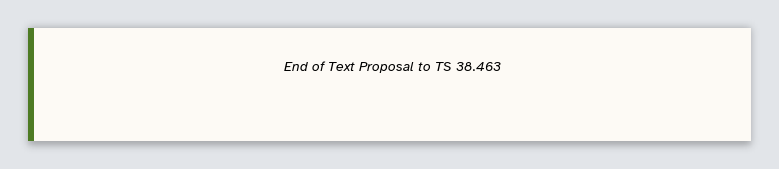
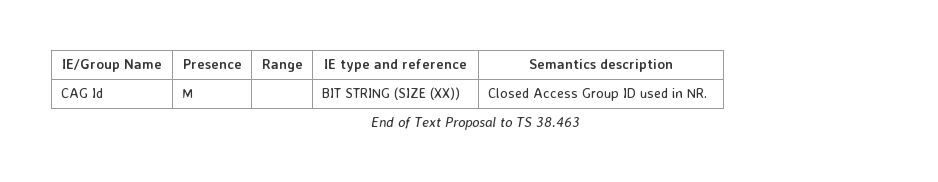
(283, 66) none -> [62,59,162,72] [182,59,242,69] [261,59,303,72] [324,59,467,72] [529,59,673,72] [60,88,103,98] [181,89,193,98] [321,87,460,100] [487,88,707,101] IE/Group Name | Presence | Range | IE type and reference | Semantics description // CAG Id | M | | BIT STRING (SIZE (XX)) | Closed Access Group ID used in NR. //

